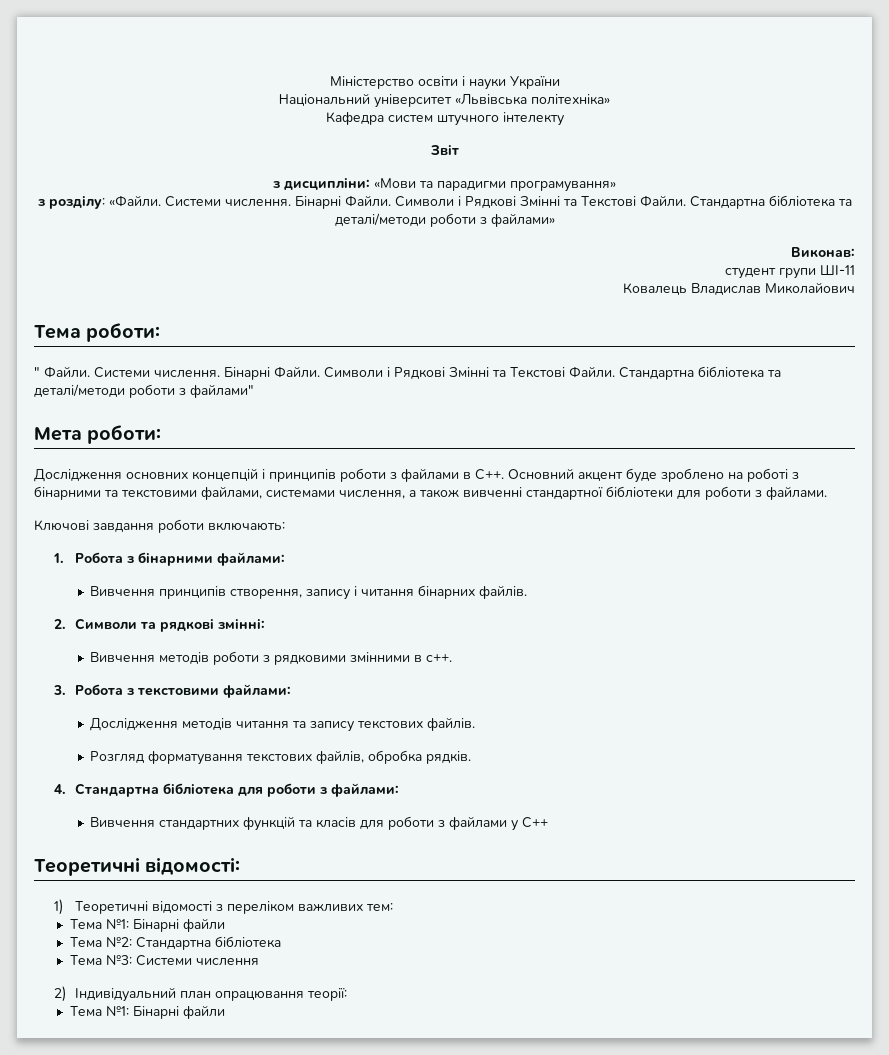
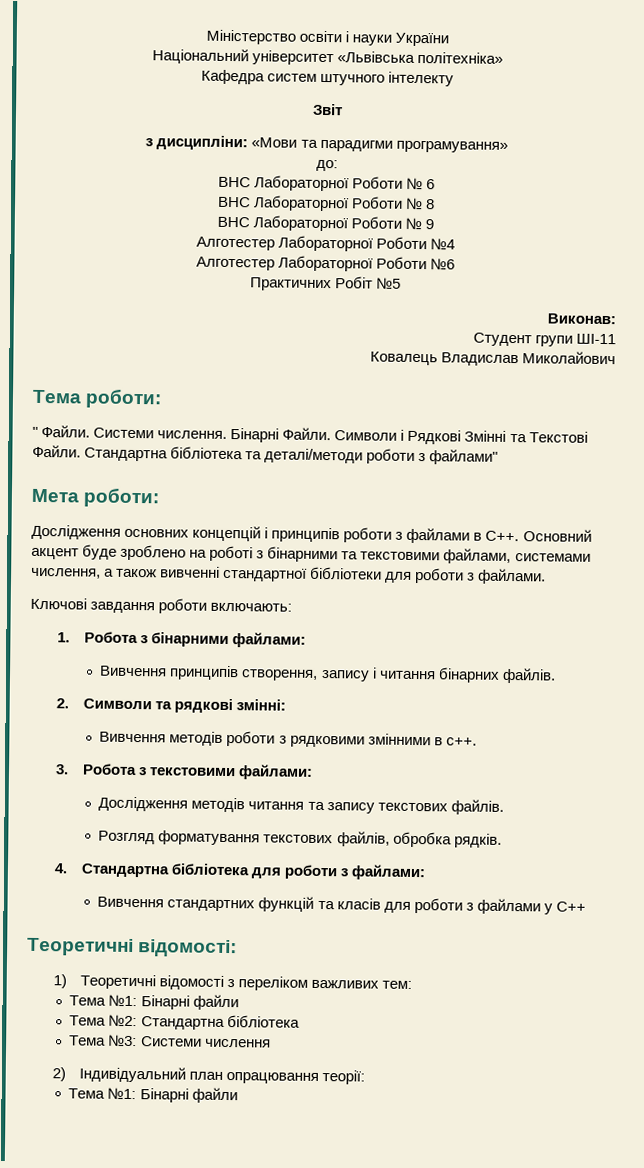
[37,195,852,209] [334,213,555,227] з розділу: «Файли. Системи числення. Бінарні Файли. Символи і Рядкові Змінні та Текстові Файли. Стандартна бібліотека та деталі/методи роботи з файлами» -> [315,159,338,172] [217,175,436,192] [217,195,436,212] [216,215,435,232] [195,235,456,252] [195,255,456,272] [249,276,402,292] до: // ВНС Лабораторної Роботи № 6 // ВНС Лабораторної Роботи № 8 // ВНС Лабораторної Роботи № 9 // Алготестер Лабораторної Роботи №4 // Алготестер Лабораторної Роботи №6 // Практичних Робіт №5
[725,268,776,279] студент -> [472,332,532,347] Студент

